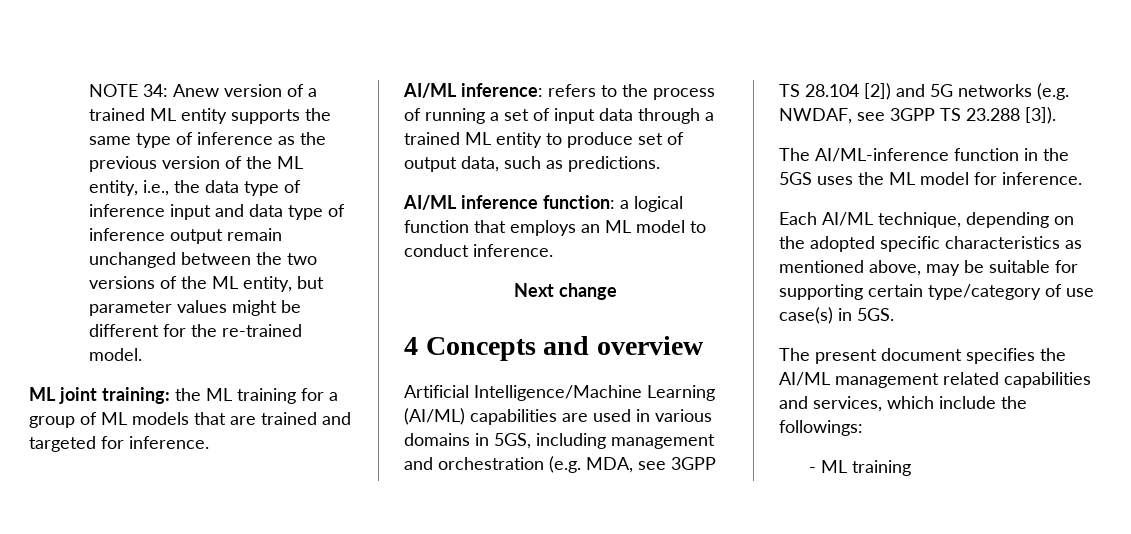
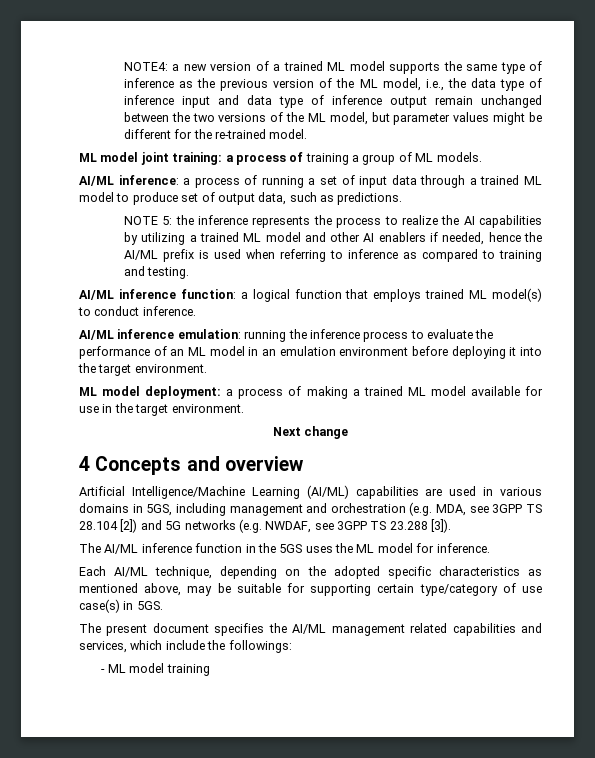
[88,84,219,97] NOTE 34: Anew -> [123,62,207,71] NOTE4: a new
[180,108,227,124] entity -> [349,61,385,71] model
[88,180,138,196] entity, -> [382,78,421,91] model,
[242,276,292,292] entity, -> [329,112,368,125] model,
(56, 394) none -> [100,152,139,162] model
[175,388,338,404] [29,412,351,428] [29,436,209,452] the ML training for a group of ML models that are trained and targeted for inference. -> [225,152,482,165] a process of training a group of ML models.
[548,84,648,97] refers to the -> [183,178,191,185] a
[496,132,542,148] entity -> [79,192,114,202] model
(660, 164) none -> [123,215,543,228] [123,232,542,245] [123,249,542,262] [123,266,190,279] // NOTE 5: the inference represents the process to realize the AI capabilities by utilizing a trained ML model and other AI enablers if needed, hence the AI/ML prefix is used when referring to inference as compared to training and testing.
[581,220,706,233] [404,244,553,257] an ML model to conduct inference. -> [425,288,542,302] [78,306,196,316] [79,329,494,342] [79,346,542,359] [78,363,207,376] [79,386,543,399] [79,403,244,416] trained ML model(s) to conduct inference. // AI/ML inference emulation: running the inference process to evaluate the performance of an ML model in an emulation environment before deploying it into the target environment. // ML model deployment: a process of making a trained ML model available for use in the target environment.
[815,148,949,162] AI/ML-inference -> [104,543,192,554] AI/ML inference
(847, 466) none -> [129,663,165,673] model

